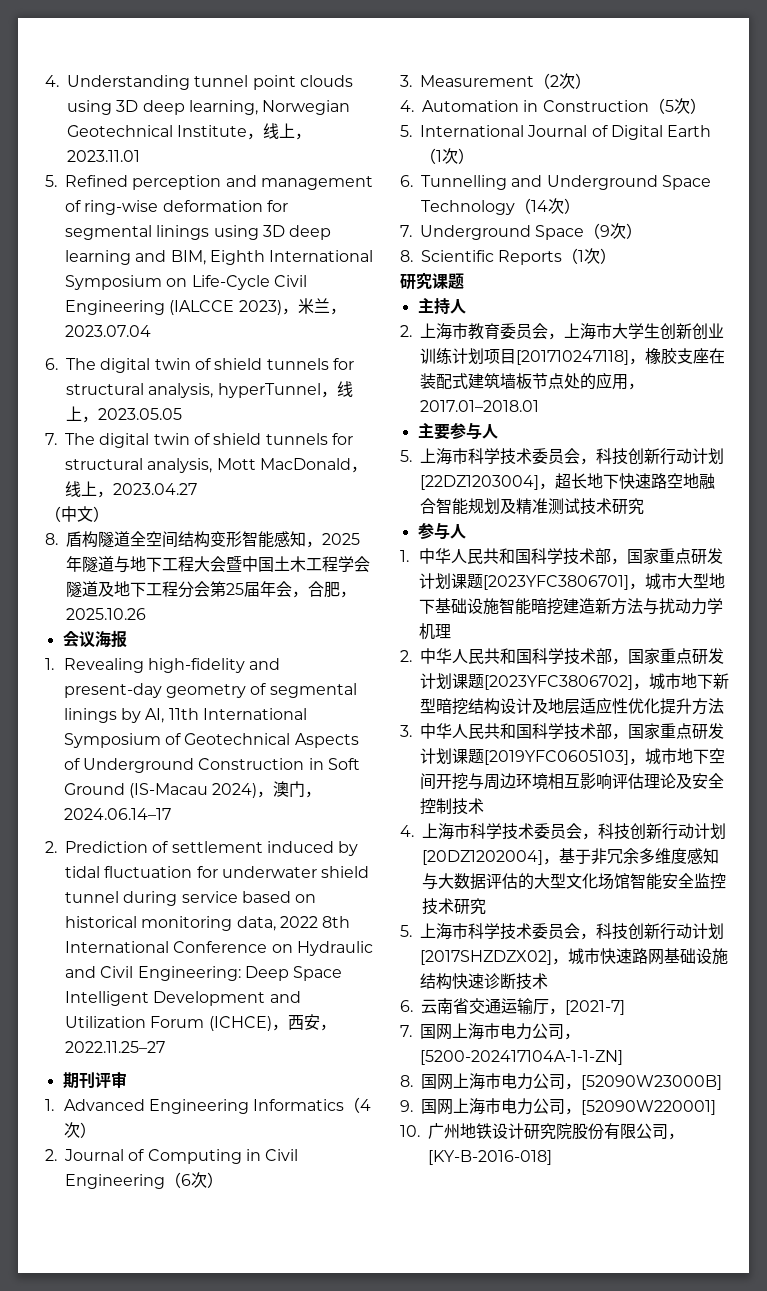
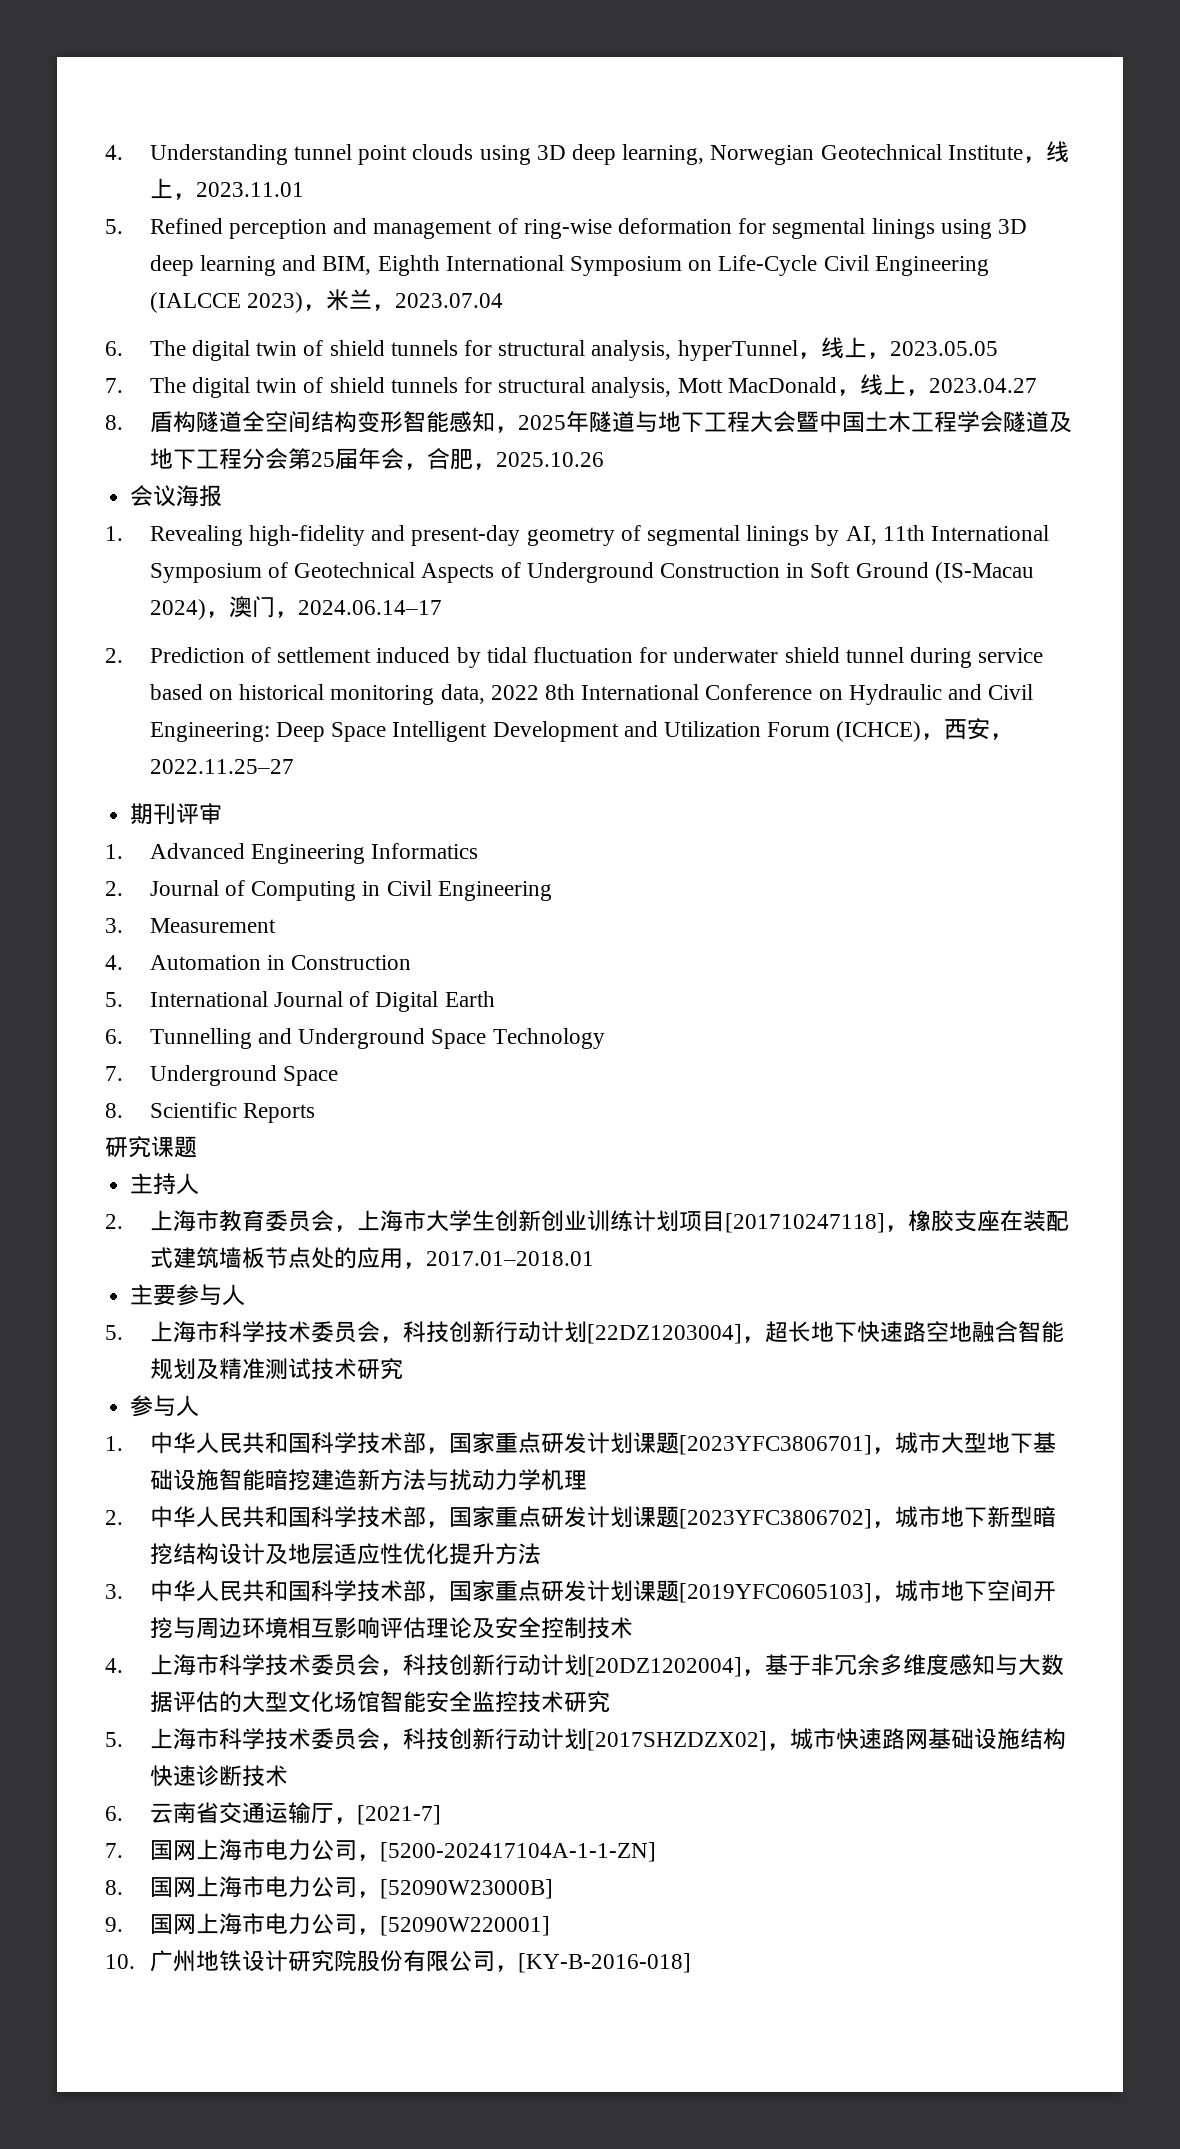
[45,506,109,522] // （中文） -> (1037, 385) none
[344,1097,372,1113] [63,1122,96,1138] （4次） -> (479, 851) none
[165,1172,223,1188] （6次） -> (552, 891) none
[534,73,591,89] （2次） -> (276, 925) none
[648,98,706,114] （5次） -> (412, 962) none
[420,148,474,164] （1次） -> (495, 999) none
[515,198,580,214] （14次） -> (605, 1038) none
[584,223,643,239] （9次） -> (339, 1076) none
[562,248,617,264] （1次） -> (316, 1113) none

